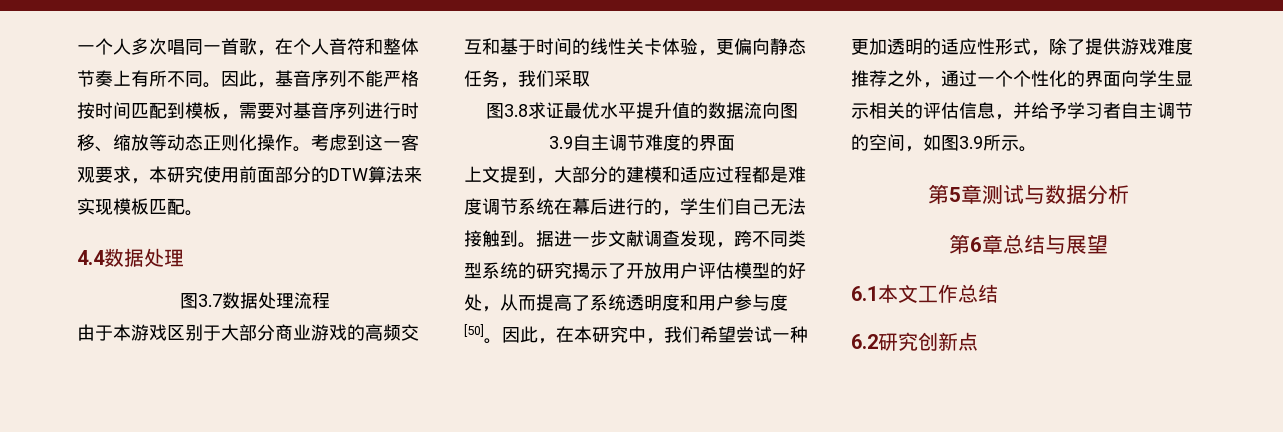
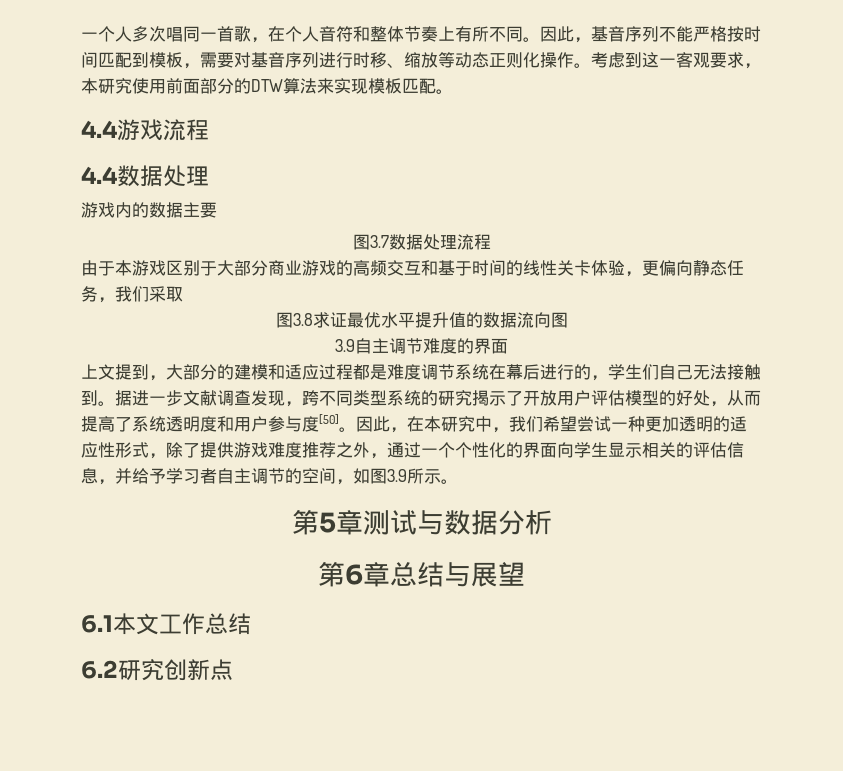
(203, 213) none -> [81,119,209,141] // 4.4游戏流程
(184, 258) none -> [81,202,217,218] // 游戏内的数据主要

